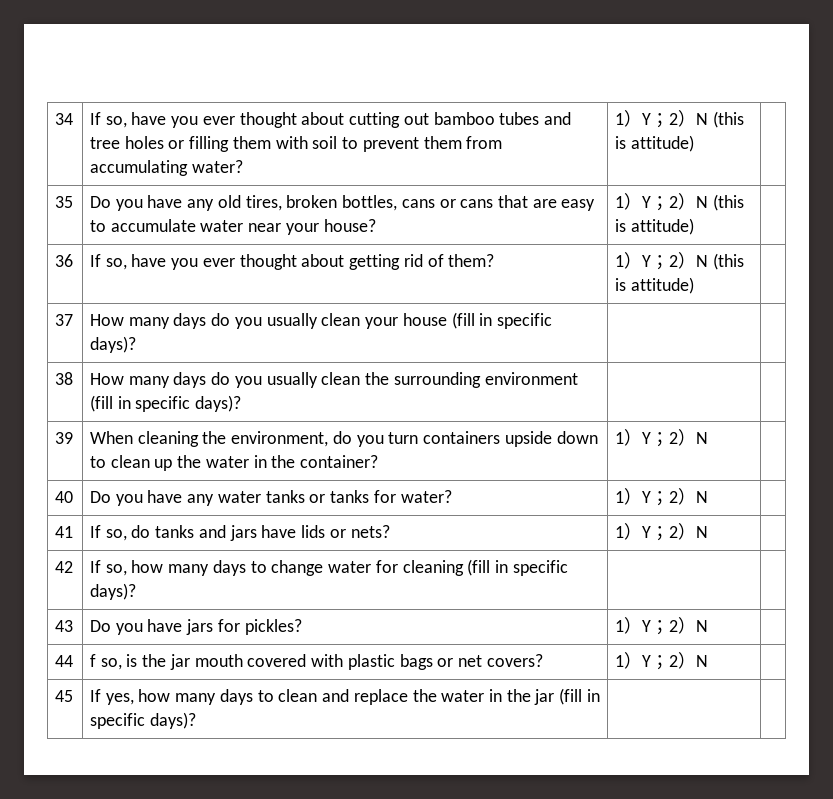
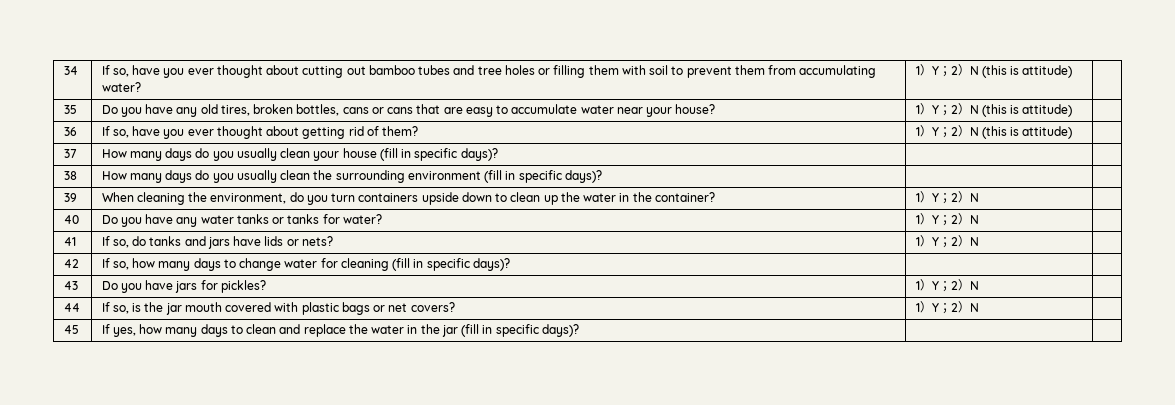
[90,654,97,667] f -> [101,302,110,312] If

